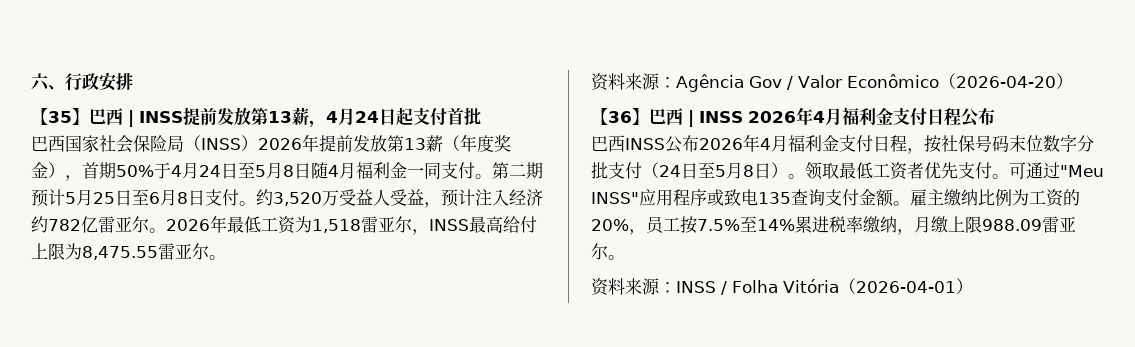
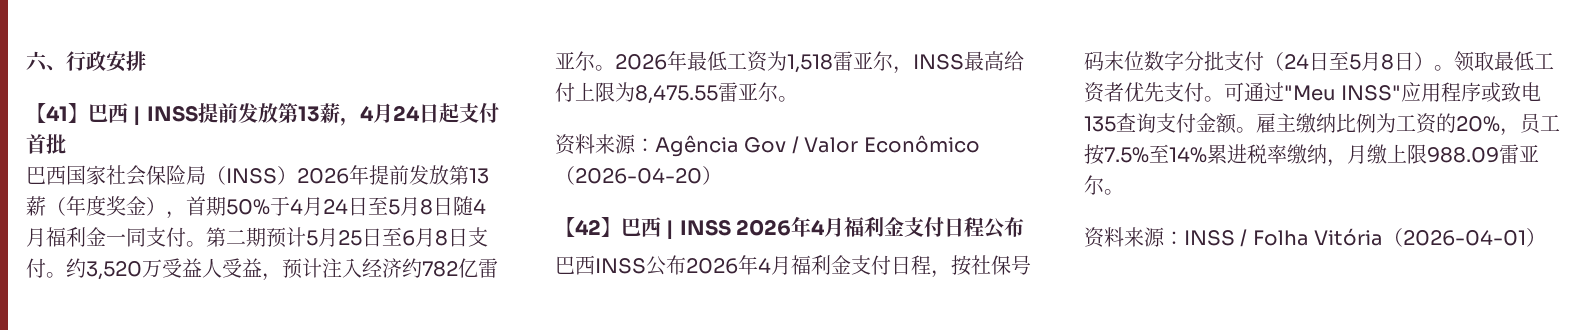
[48,111,72,123] 35 -> [46,105,68,121] 41
[608,111,632,123] 36 -> [575,219,601,235] 42

